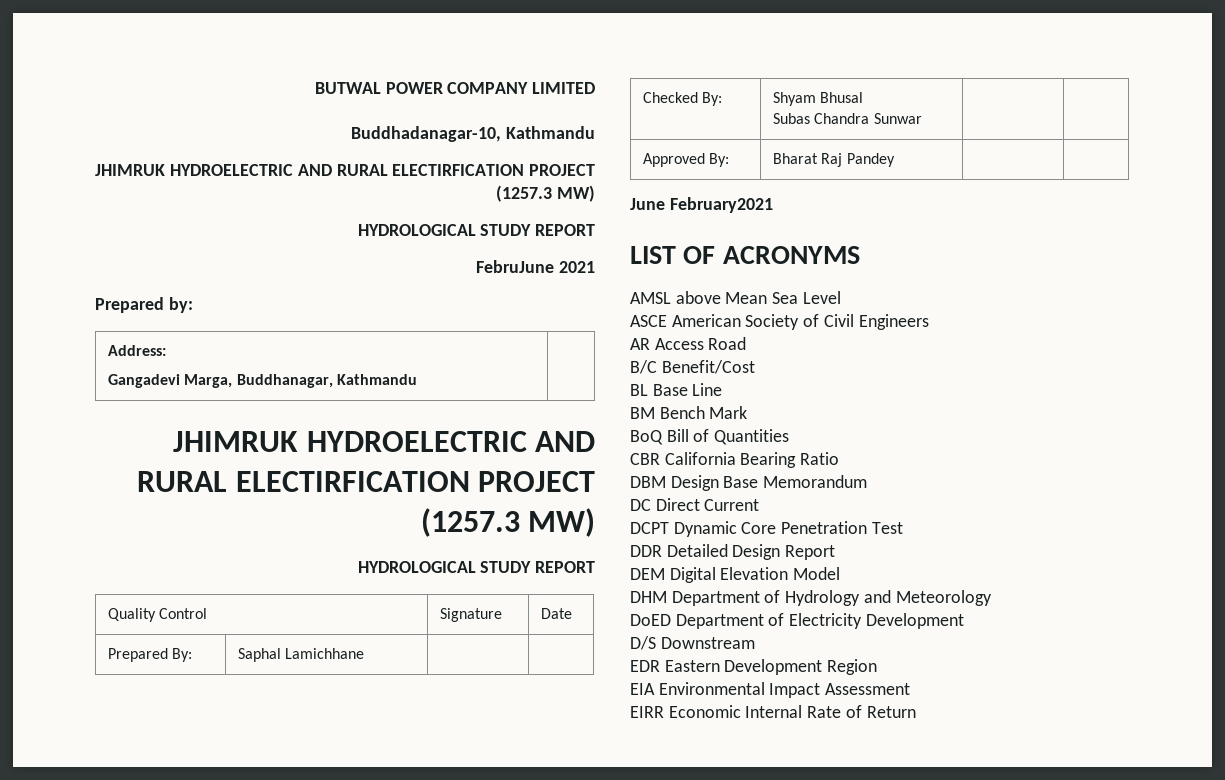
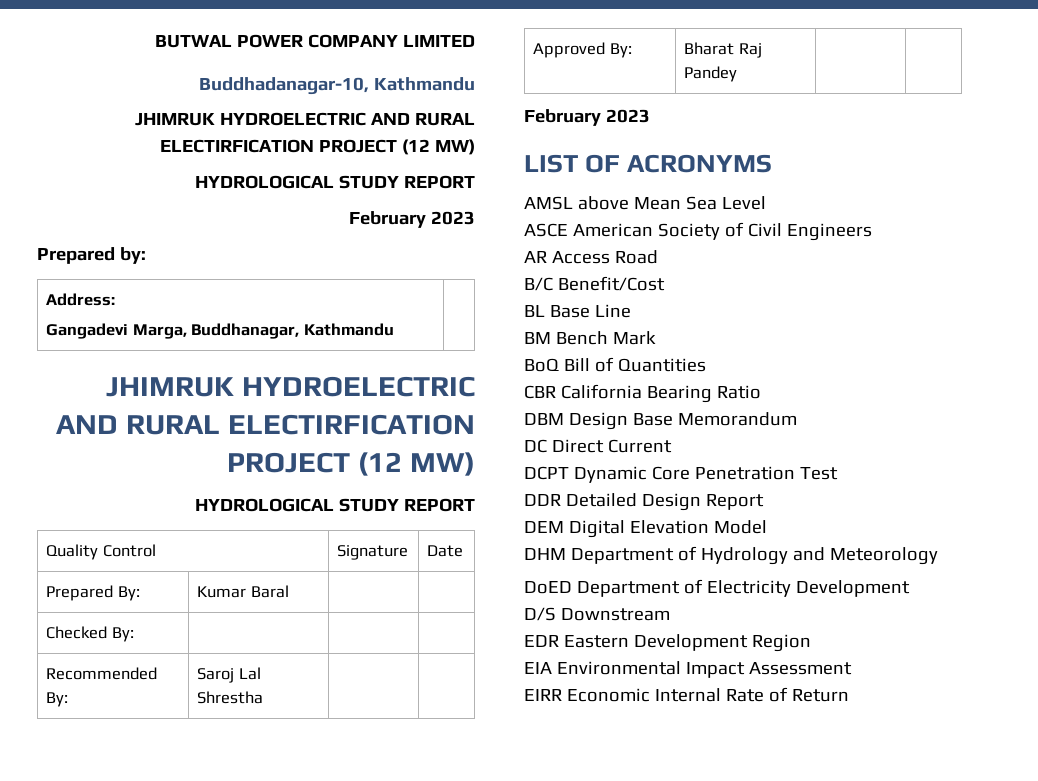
[496,185,595,202] [357,224,595,236] [476,260,595,273] (1257.3 MW) // HYDROLOGICAL STUDY REPORT // FebruJune 2021 -> [402,139,475,155] [195,175,475,189] [349,211,475,228] (12 MW) // HYDROLOGICAL STUDY REPORT // February 2023
[420,508,520,537] (1257.3 -> [358,452,403,476] (12
[237,648,365,662] Saphal Lamichhane -> [197,585,289,598] Kumar Baral
[772,92,864,106] [772,113,922,124] Shyam Bhusal // Subas Chandra Sunwar -> [46,667,158,680] [46,692,69,707] [197,667,261,683] [197,691,264,704] | | // Recommended By: | Saroj Lal Shrestha
[630,197,773,213] June February2021 -> [524,109,650,126] February 2023

